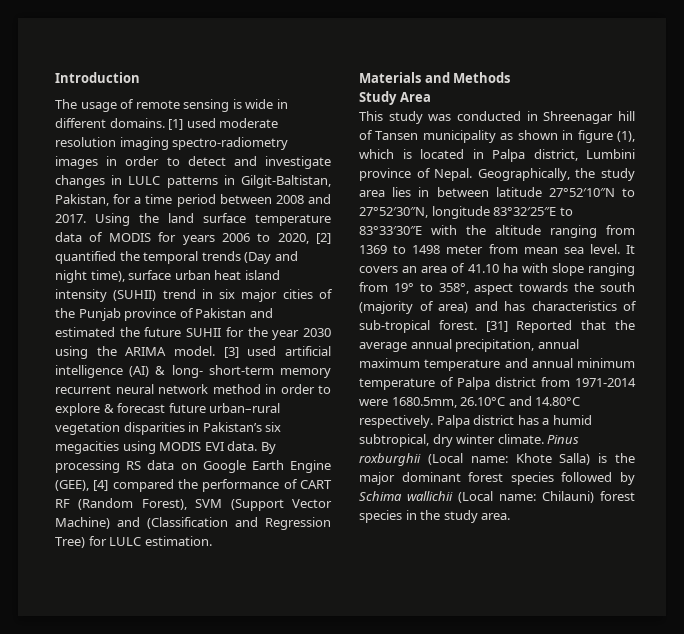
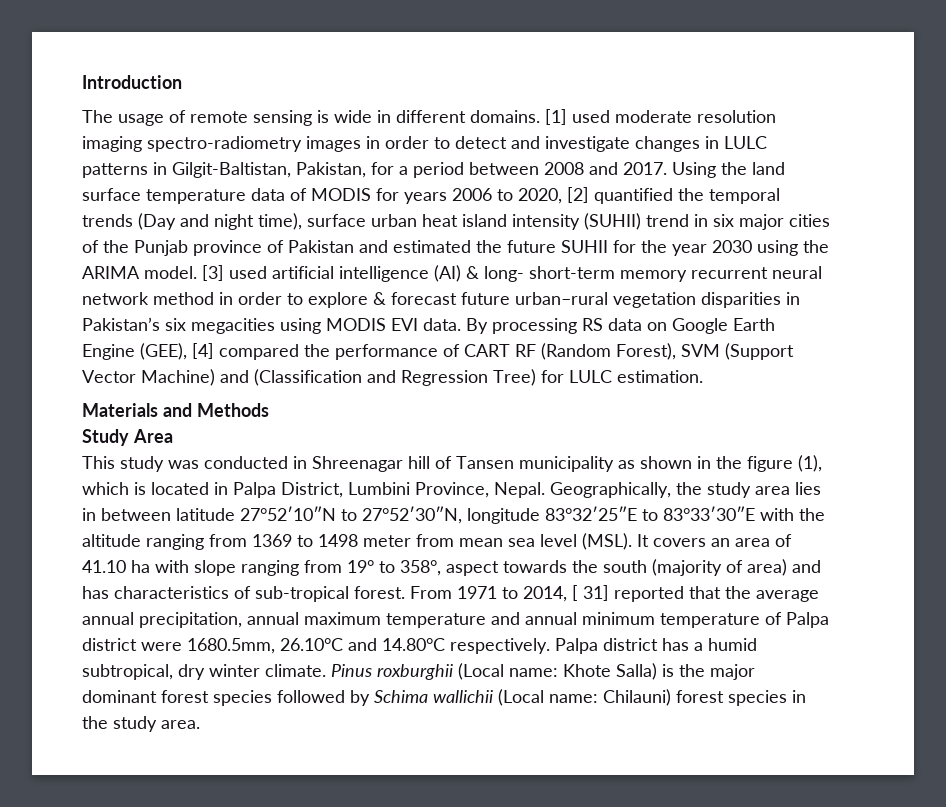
[145,194,173,204] time -> (408, 170) none
(574, 135) none -> [716,456,742,469] the
[533,149,635,161] [359,168,431,181] district, Lumbini province of -> [281,482,489,498] District, Lumbini Province,
[589,244,620,254] level. -> [540,533,632,550] level (MSL).
[485,320,573,333] [31] Reported -> [410,585,684,602] From 1971 to 2014, [ 31] reported
[541,377,636,387] from 1971-2014 -> (137, 644) none

